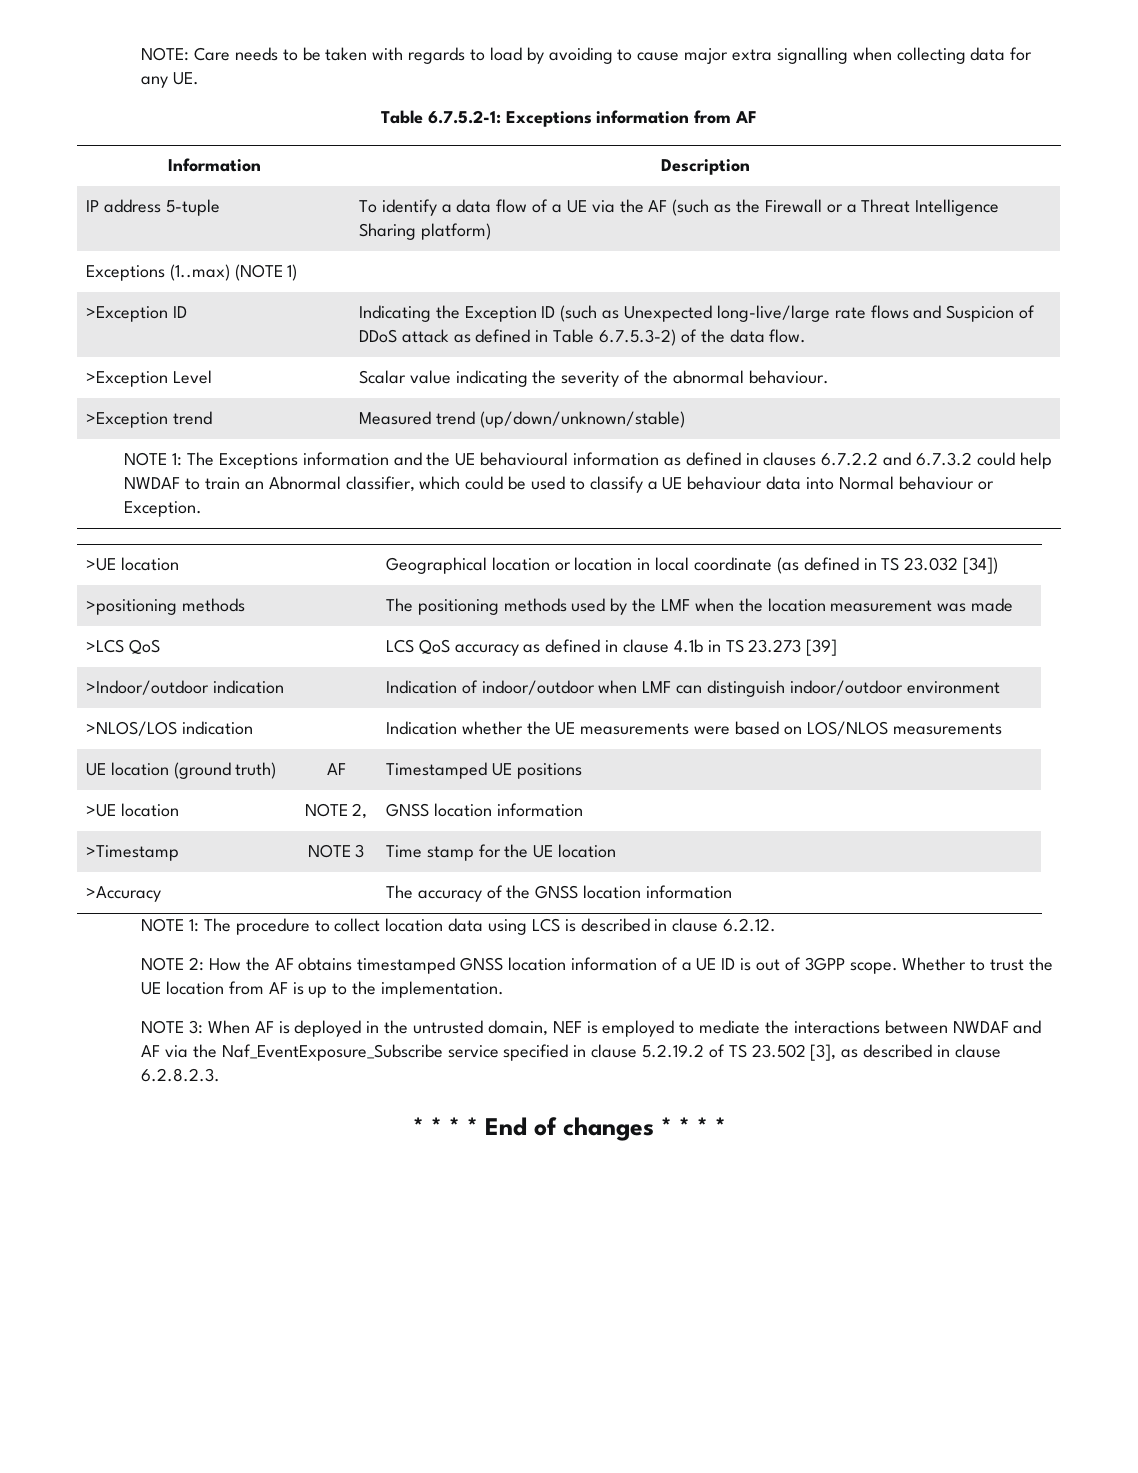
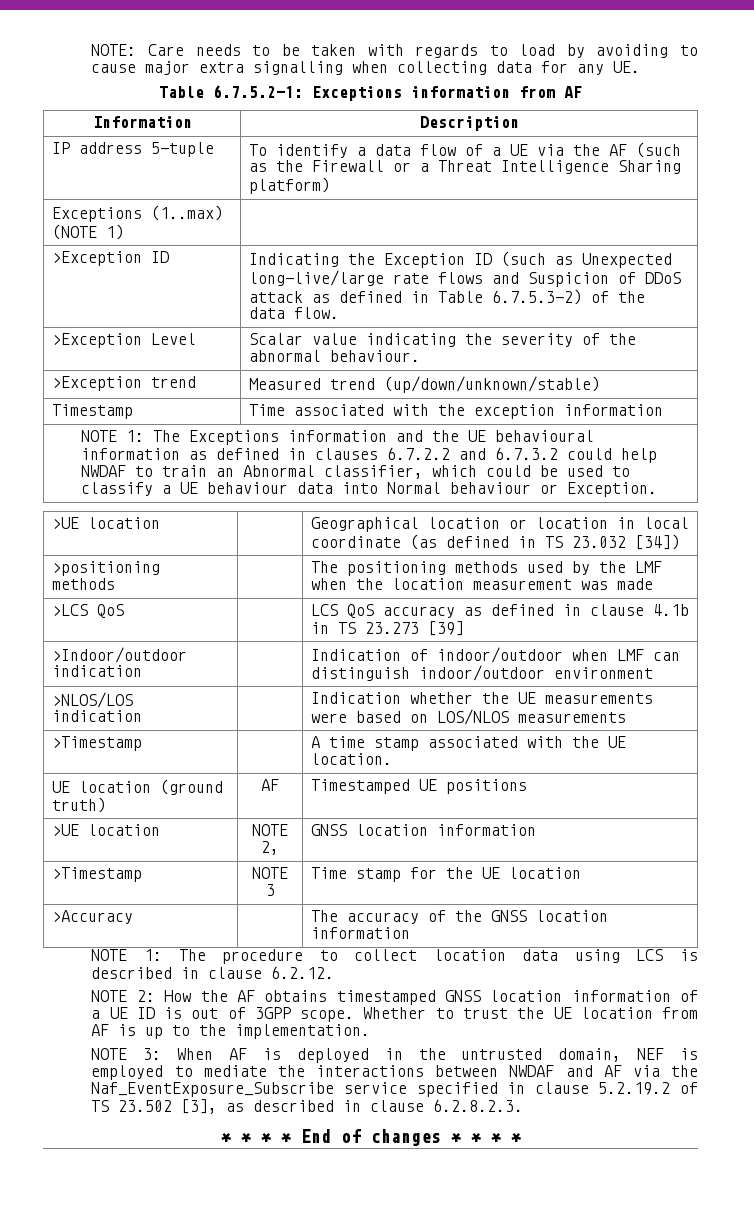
(685, 419) none -> [51,404,133,419] [248,404,663,419] // Timestamp | Time associated with the exception information
(1002, 729) none -> [51,736,142,751] [310,736,626,751] [310,753,392,765] // >Timestamp | | A time stamp associated with the UE location.

